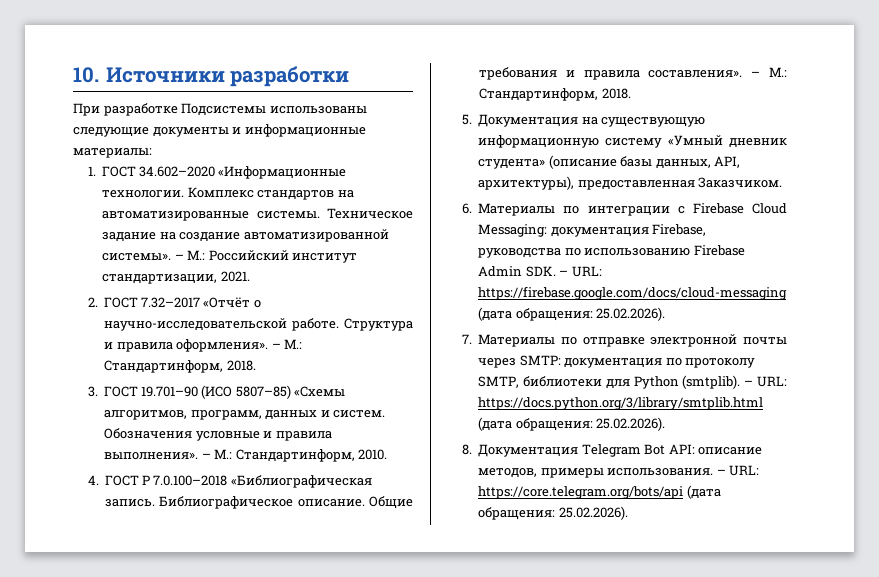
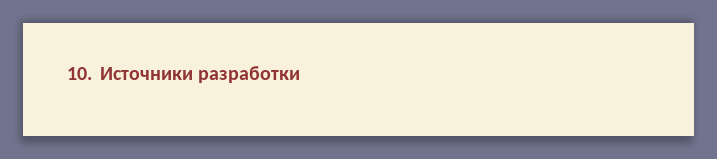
[73,103,367,116] [73,124,366,137] [73,148,152,158] [87,166,347,179] [102,187,354,200] [102,208,413,221] [102,229,389,242] [102,250,358,263] [102,271,250,284] [87,297,261,308] [104,318,413,331] [104,339,303,352] [104,360,256,373] [87,385,346,399] [104,410,386,420] [104,428,332,441] [104,449,388,462] [87,475,372,488] [105,496,413,509] [479,67,787,80] [479,88,631,101] [461,114,706,127] [478,135,787,148] [478,155,741,169] [478,176,783,190] [461,203,787,216] [478,224,707,237] [478,245,745,258] [478,266,602,277] [478,286,788,300] [478,307,666,321] [461,334,787,347] [478,355,756,368] [478,375,787,389] [478,397,764,410] [478,417,666,431] [461,444,763,457] [478,465,760,478] [478,485,721,499] [478,506,628,520] // При разработке Подсистемы использованы следующие документы и информационные материалы: // 1. ГОСТ 34.602–2020 «Информационные технологии. Комплекс стандартов на автоматизированные системы. Техническое задание на создание автоматизированной системы». – М.: Российский институт стандартизации, 2021. // 2. ГОСТ 7.32–2017 «Отчёт о научно-исследовательской работе. Структура и правила оформления». – М.: Стандартинформ, 2018. // 3. ГОСТ 19.701–90 (ИСО 5807–85) «Схемы алгоритмов, программ, данных и систем. Обозначения условные и правила выполнения». – М.: Стандартинформ, 2010. // 4. ГОСТ Р 7.0.100–2018 «Библиографическая запись. Библиографическое описание. Общие требования и правила составления». – М.: Стандартинформ, 2018. // 5. Документация на существующую информационную систему «Умный дневник студента» (описание базы данных, API, архитектуры), предоставленная Заказчиком. // 6. Материалы по интеграции с Firebase Cloud Messaging: документация Firebase, руководства по использованию Firebase Admin SDK. – URL: https://firebase.google.com/docs/cloud-messaging (дата обращения: 25.02.2026). // 7. Материалы по отправке электронной почты через SMTP: документация по протоколу SMTP, библиотеки для Python (smtplib). – URL: https://docs.python.org/3/library/smtplib.html (дата обращения: 25.02.2026). // 8. Документация Telegram Bot API: описание методов, примеры использования. – URL: https://core.telegram.org/bots/api (дата обращения: 25.02.2026). -> (301, 74) none

